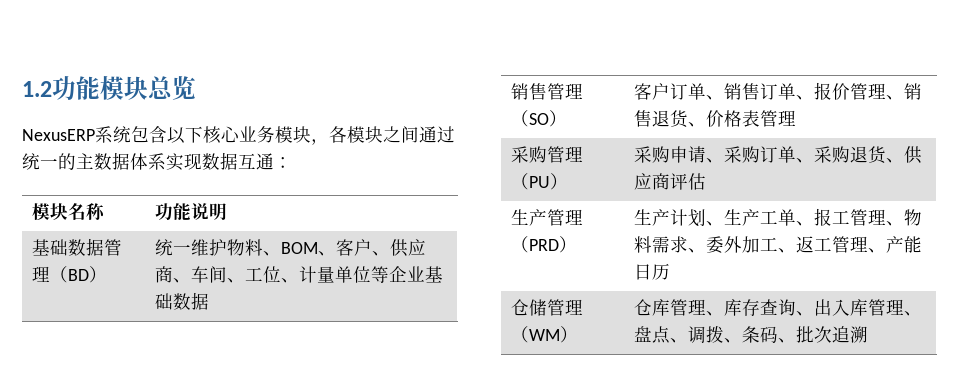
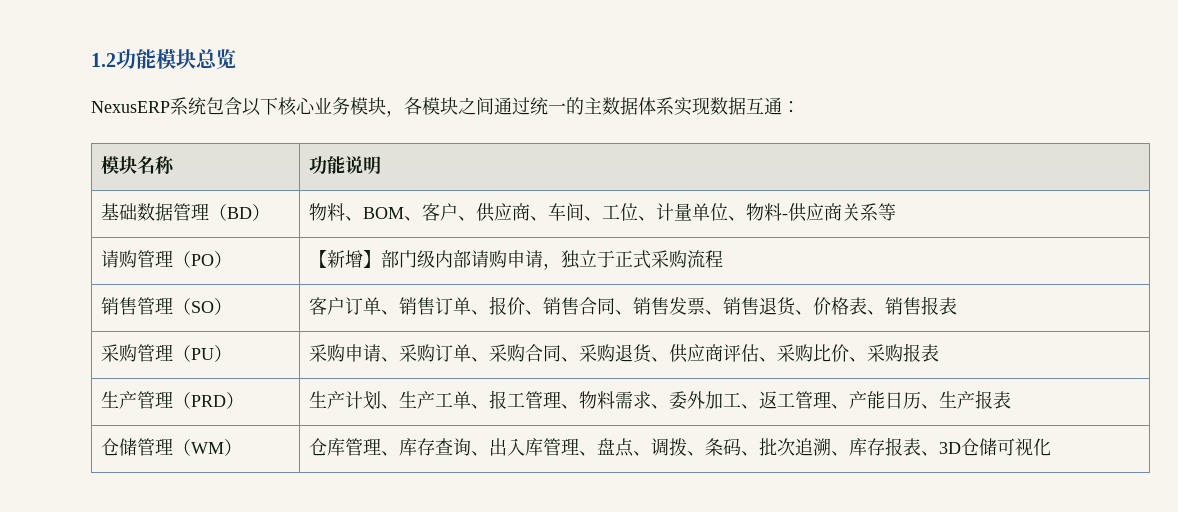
[154,239,227,256] 统一维护 -> (271, 212) none
[370,266,443,283] [154,292,209,310] 等企业基础数据 -> [728,203,897,222] [101,250,233,268] [309,250,724,270] 、物料-供应商关系等 // 请购管理（PO） | 【新增】部门级内部请购申请，独立于正式采购流程
[849,83,886,100] 管理 -> [525,297,706,315] 、销售合同、销售发票
[759,110,796,127] 管理 -> [867,296,958,315] 、销售报表
(850, 154) none -> [525,344,616,362] 合同、采购
(706, 181) none -> [759,343,940,362] 、采购比价、采购报表
(670, 271) none -> [921,390,1012,409] 、生产报表
(868, 334) none -> [831,437,1052,456] 、库存报表、3D仓储可视化

